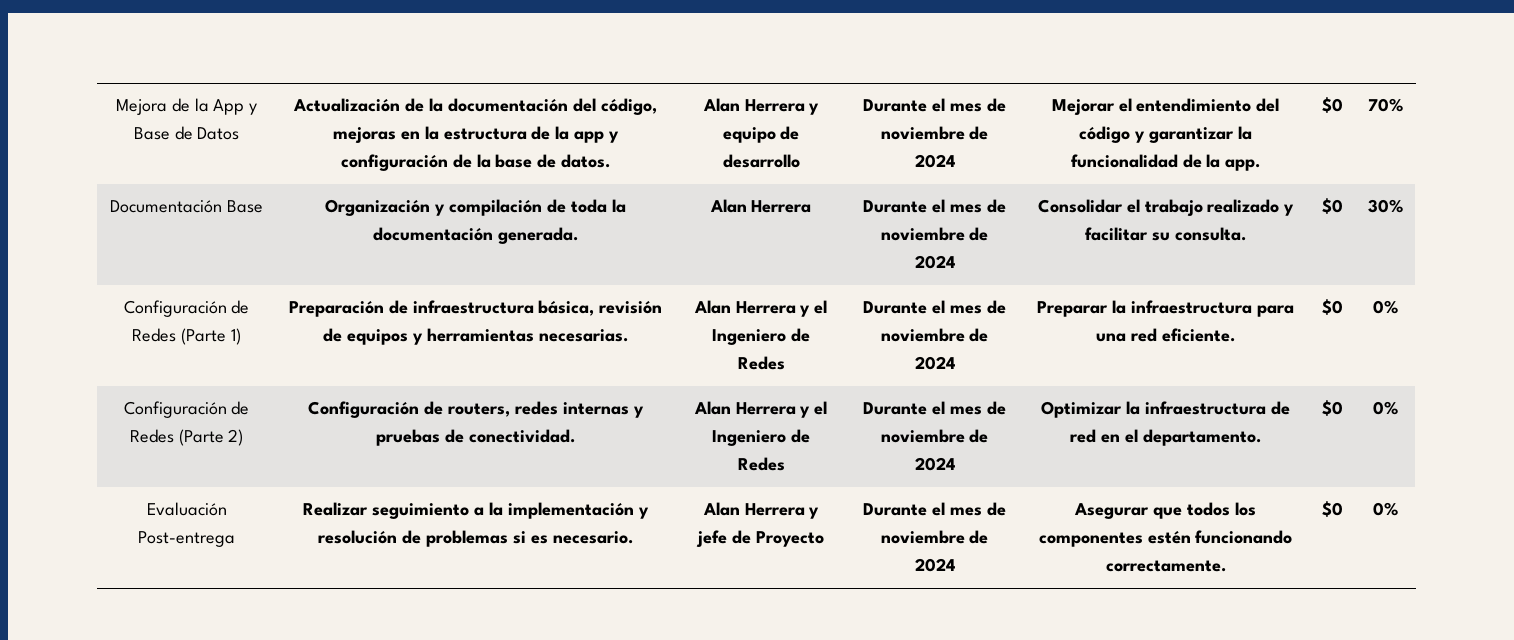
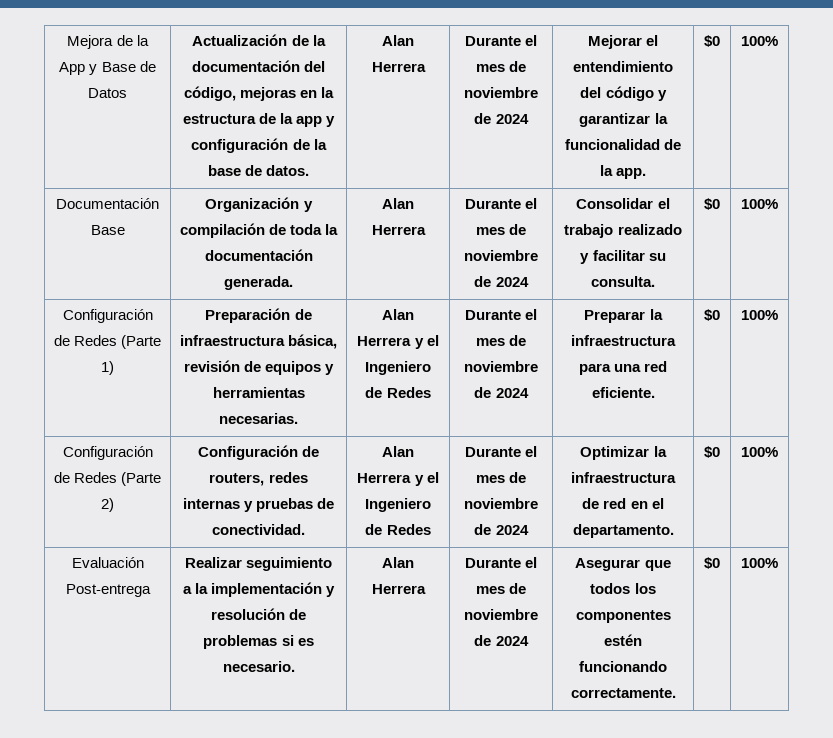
[808,103,820,115] [722,126,800,143] [722,154,800,168] y equipo de desarrollo -> (426, 67) none
[1368,98,1403,112] 70% -> [741,36,778,46] 100%
[1368,199,1403,213] 30% -> [741,199,778,209] 100%
[1373,300,1398,314] 0% -> [741,310,778,320] 100%
[1373,401,1398,415] 0% -> [741,447,778,457] 100%
[808,507,820,519] [696,530,824,547] y jefe de Proyecto -> (426, 589) none
[1373,502,1398,516] 0% -> [741,558,778,568] 100%

